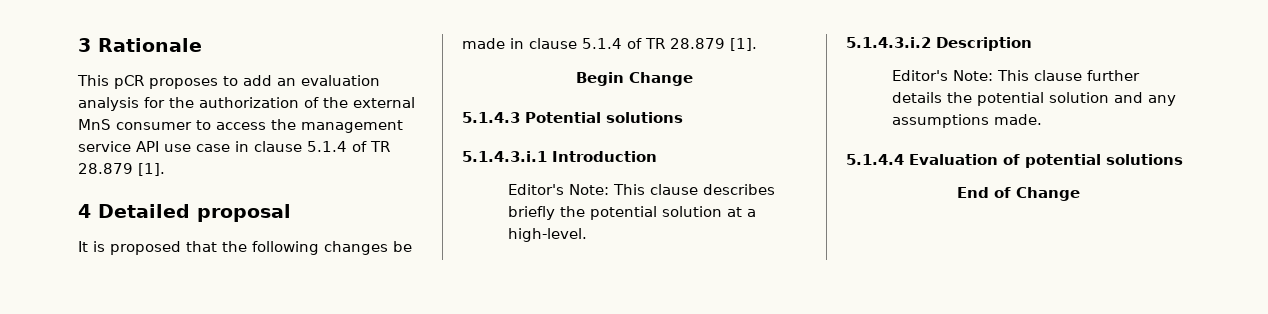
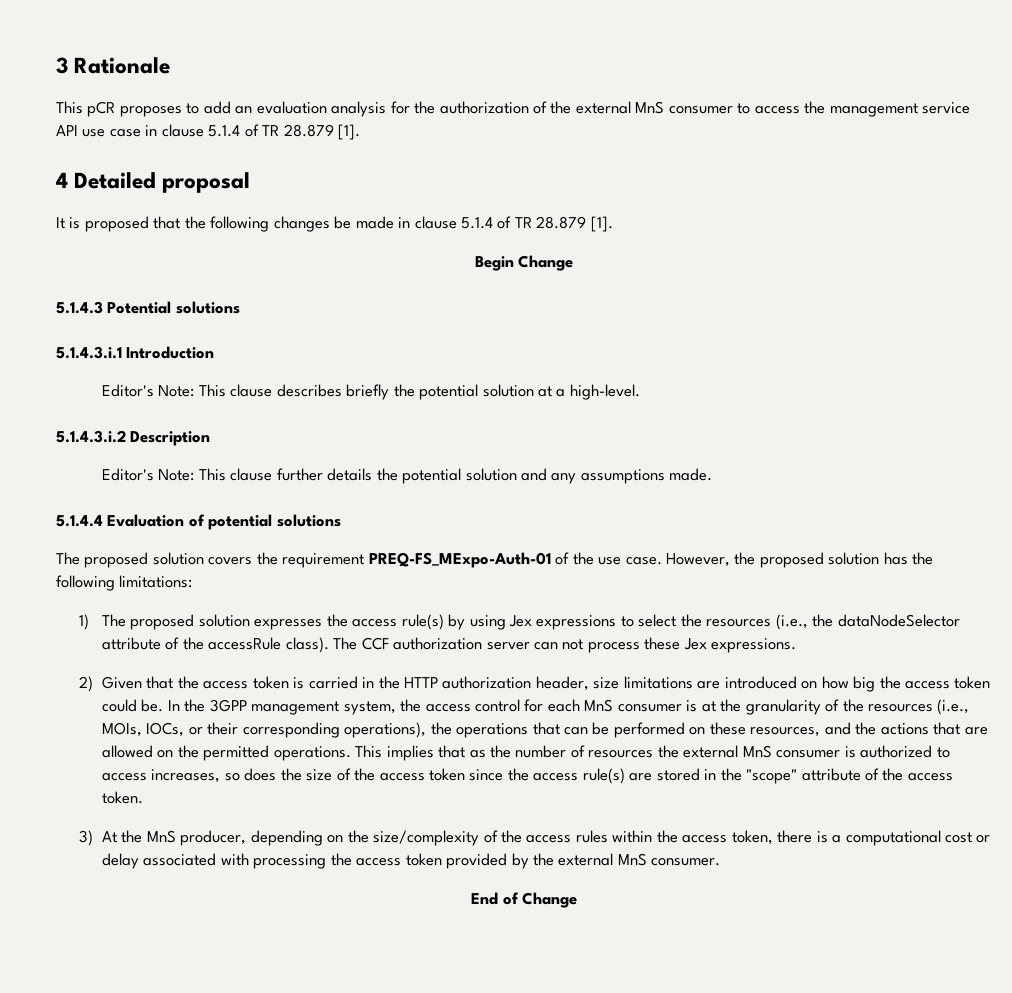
(1183, 159) none -> [56,552,934,568] [56,575,193,591] [78,614,960,630] [101,637,797,653] [78,676,991,692] [101,699,970,715] [101,722,988,738] [101,745,950,761] [101,768,953,784] [101,791,143,804] [78,830,991,846] [101,853,721,869] // The proposed solution covers the requirement PREQ-FS_MExpo-Auth-01 of the use case. However, the proposed solution has the following limitations: // 1) The proposed solution expresses the access rule(s) by using Jex expressions to select the resources (i.e., the dataNodeSelector attribute of the accessRule class). The CCF authorization server can not process these Jex expressions. // 2) Given that the access token is carried in the HTTP authorization header, size limitations are introduced on how big the access token could be. In the 3GPP management system, the access control for each MnS consumer is at the granularity of the resources (i.e., MOIs, IOCs, or their corresponding operations), the operations that can be performed on these resources, and the actions that are allowed on the permitted operations. This implies that as the number of resources the external MnS consumer is authorized to access increases, so does the size of the access token since the access rule(s) are stored in the "scope" attribute of the access token. // 3) At the MnS producer, depending on the size/complexity of the access rules within the access token, there is a computational cost or delay associated with processing the access token provided by the external MnS consumer.

